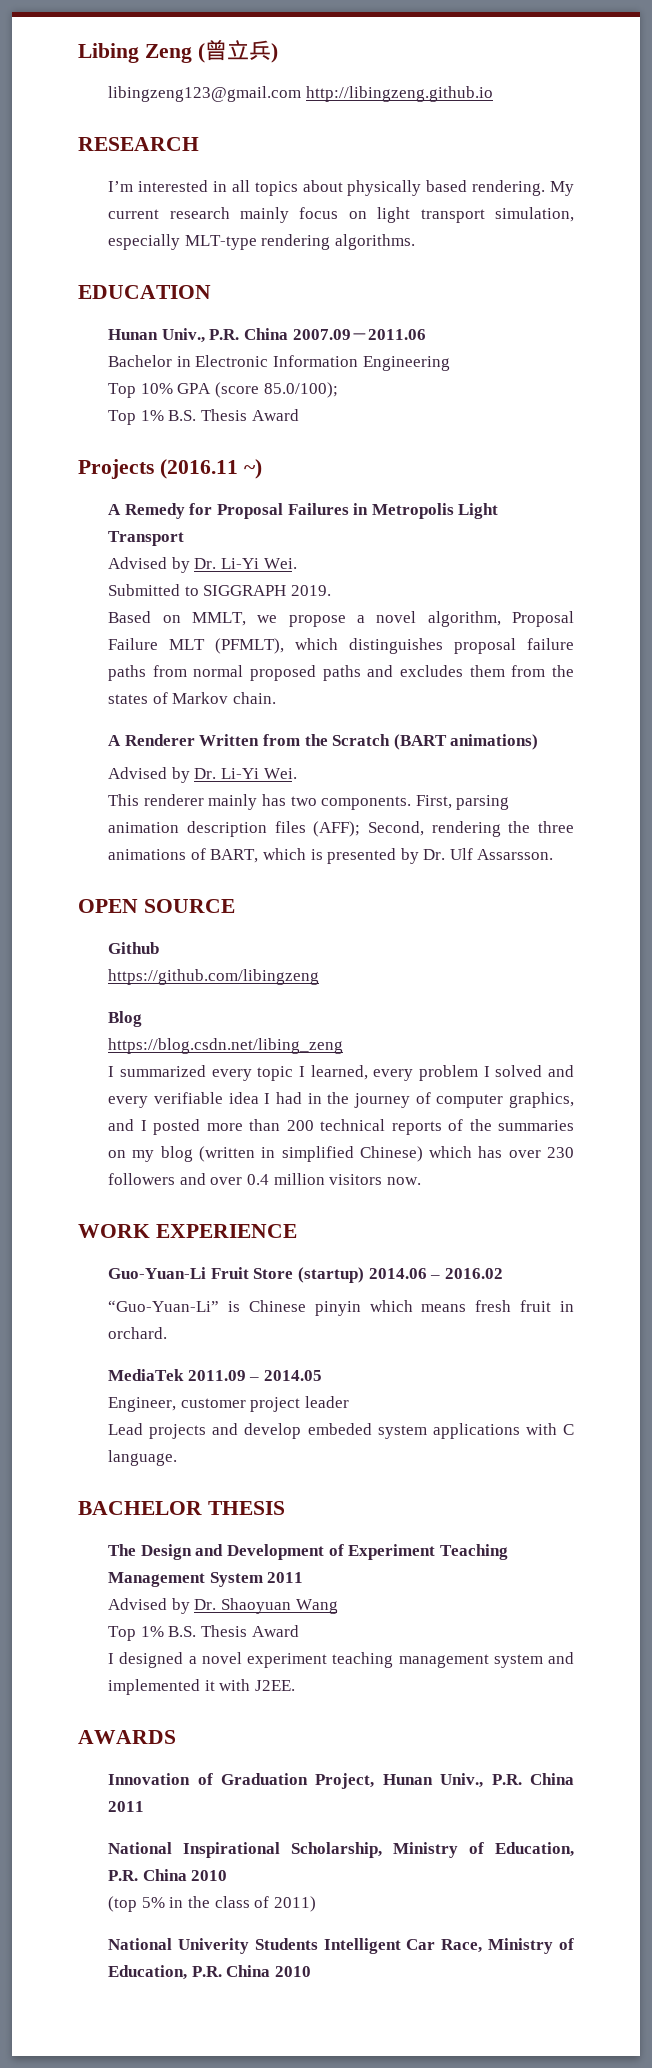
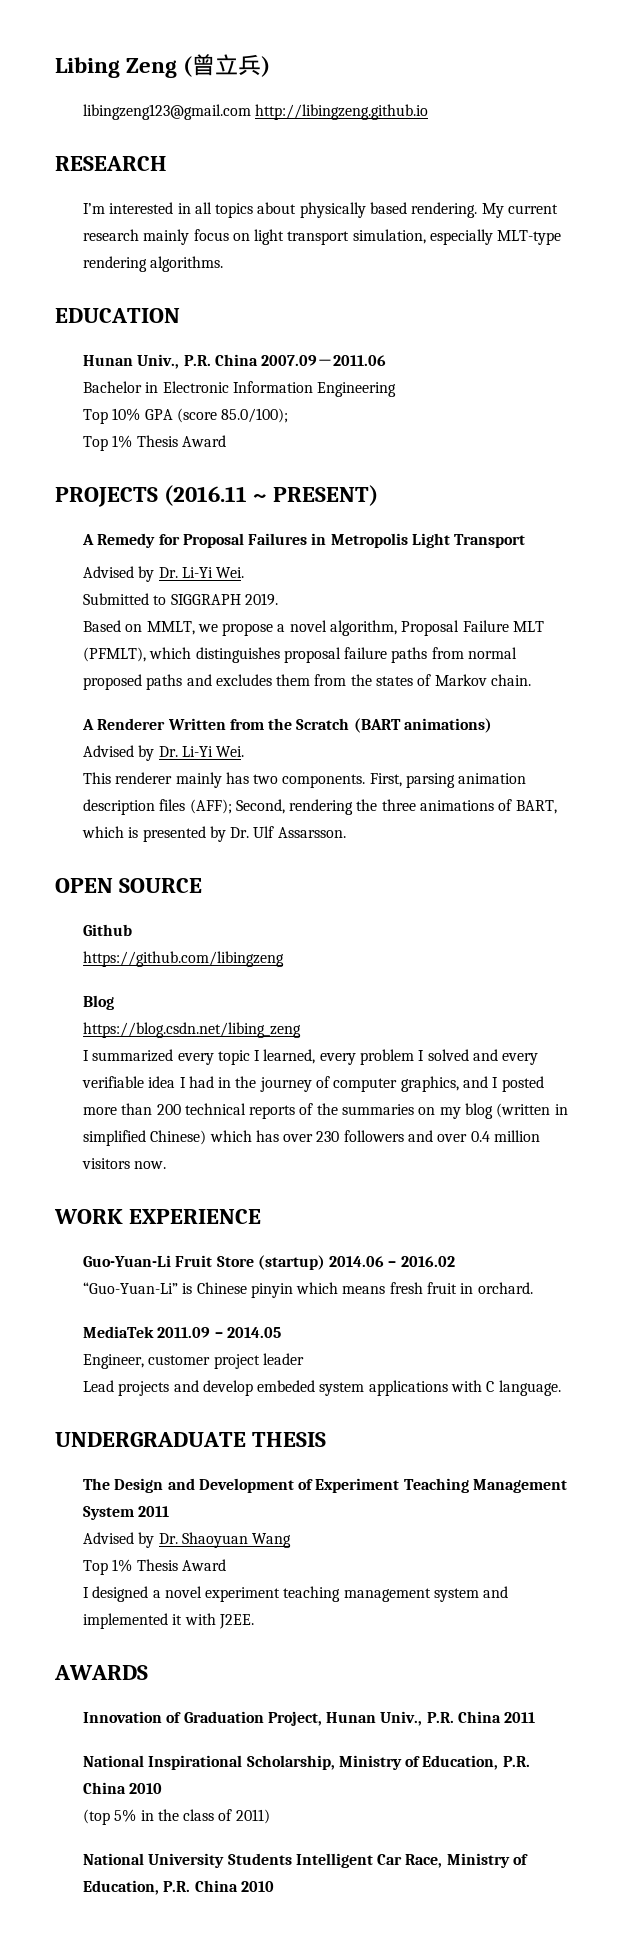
[168,409,299,421] [78,459,262,479] B.S. Thesis Award // Projects (2016.11 ~) -> [136,435,226,447] [55,485,379,507] Thesis Award // PROJECTS (2016.11 ~ PRESENT)
[78,1501,202,1515] BACHELOR -> [55,1432,246,1447] UNDERGRADUATE
[168,1626,197,1637] B.S. -> (133, 1565) none
[177,1938,249,1954] Univerity -> [148,1853,225,1868] University

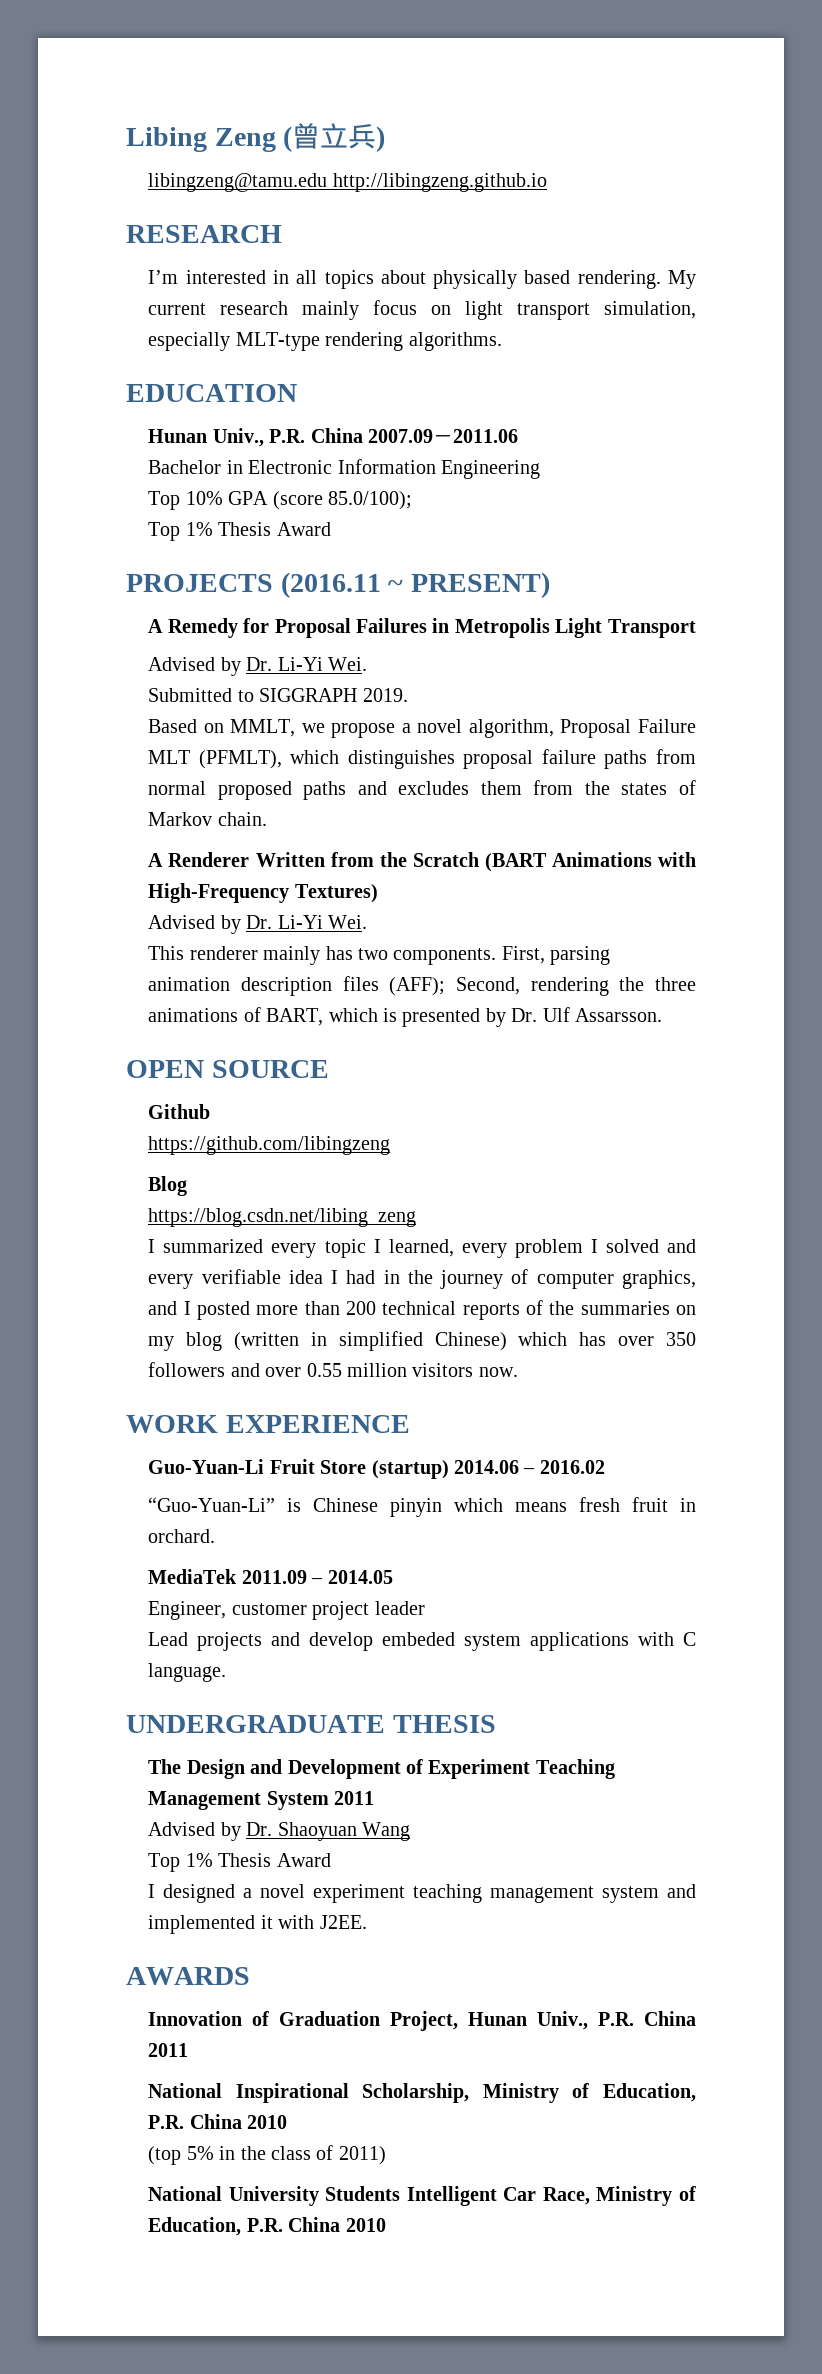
[82,104,251,120] libingzeng123@gmail.com -> [148,173,328,192] libingzeng@tamu.edu
[404,718,493,733] animations) -> [551,852,696,867] [148,883,378,903] Animations with High-Frequency Textures)
[316,1131,340,1142] 230 -> [665,1332,696,1346] 350
[470,1131,490,1142] 0.4 -> [306,1363,342,1377] 0.55

